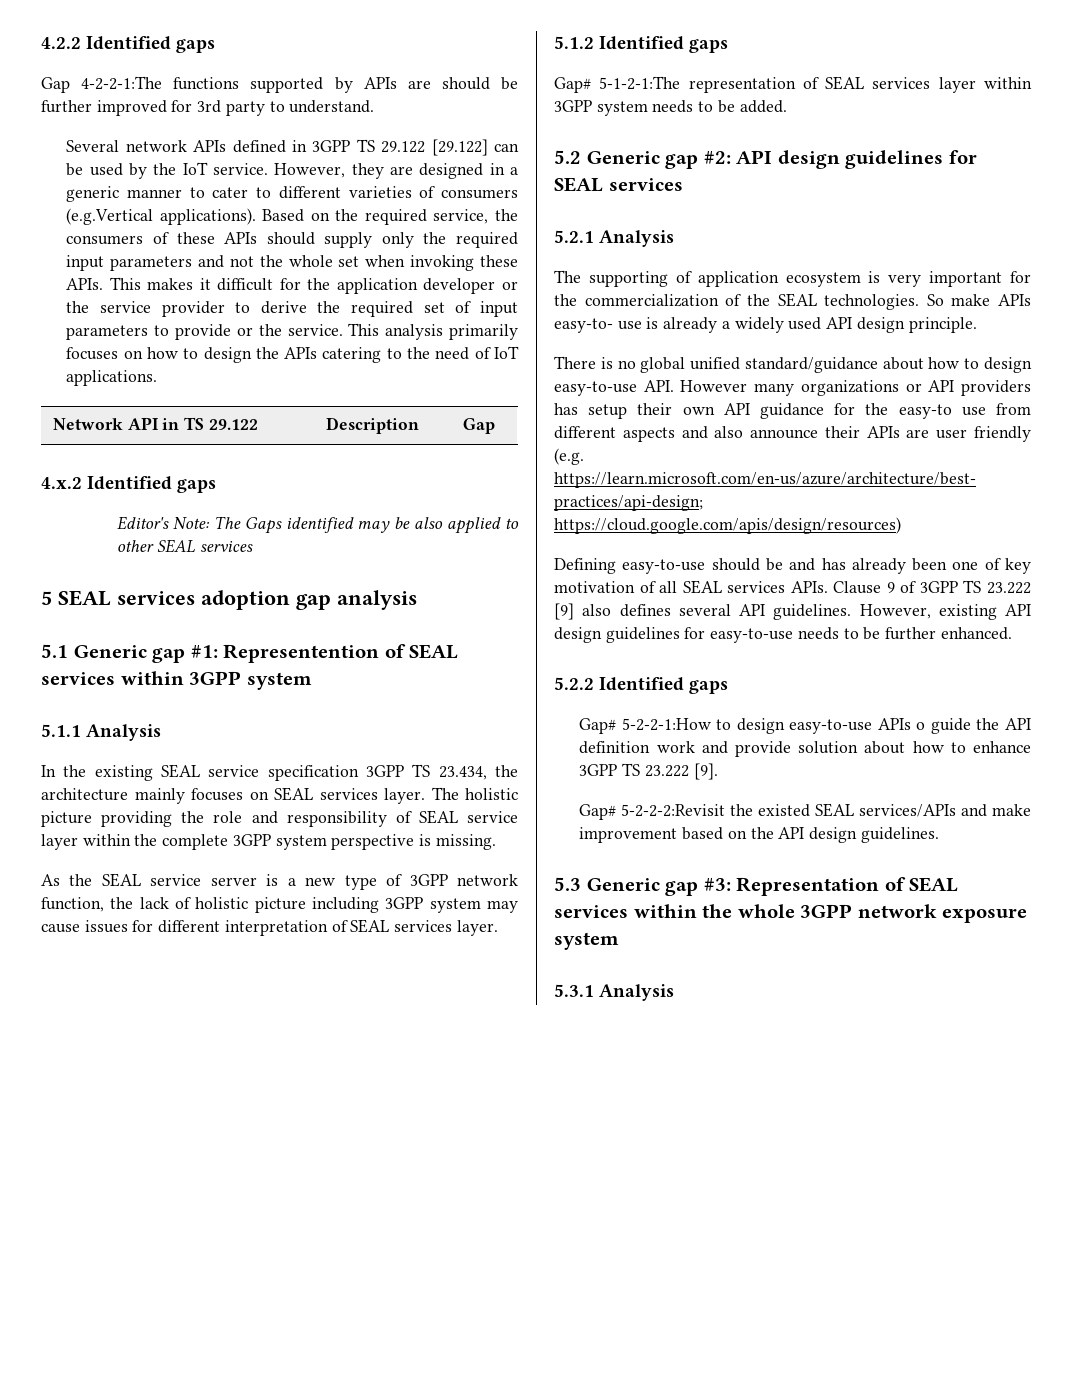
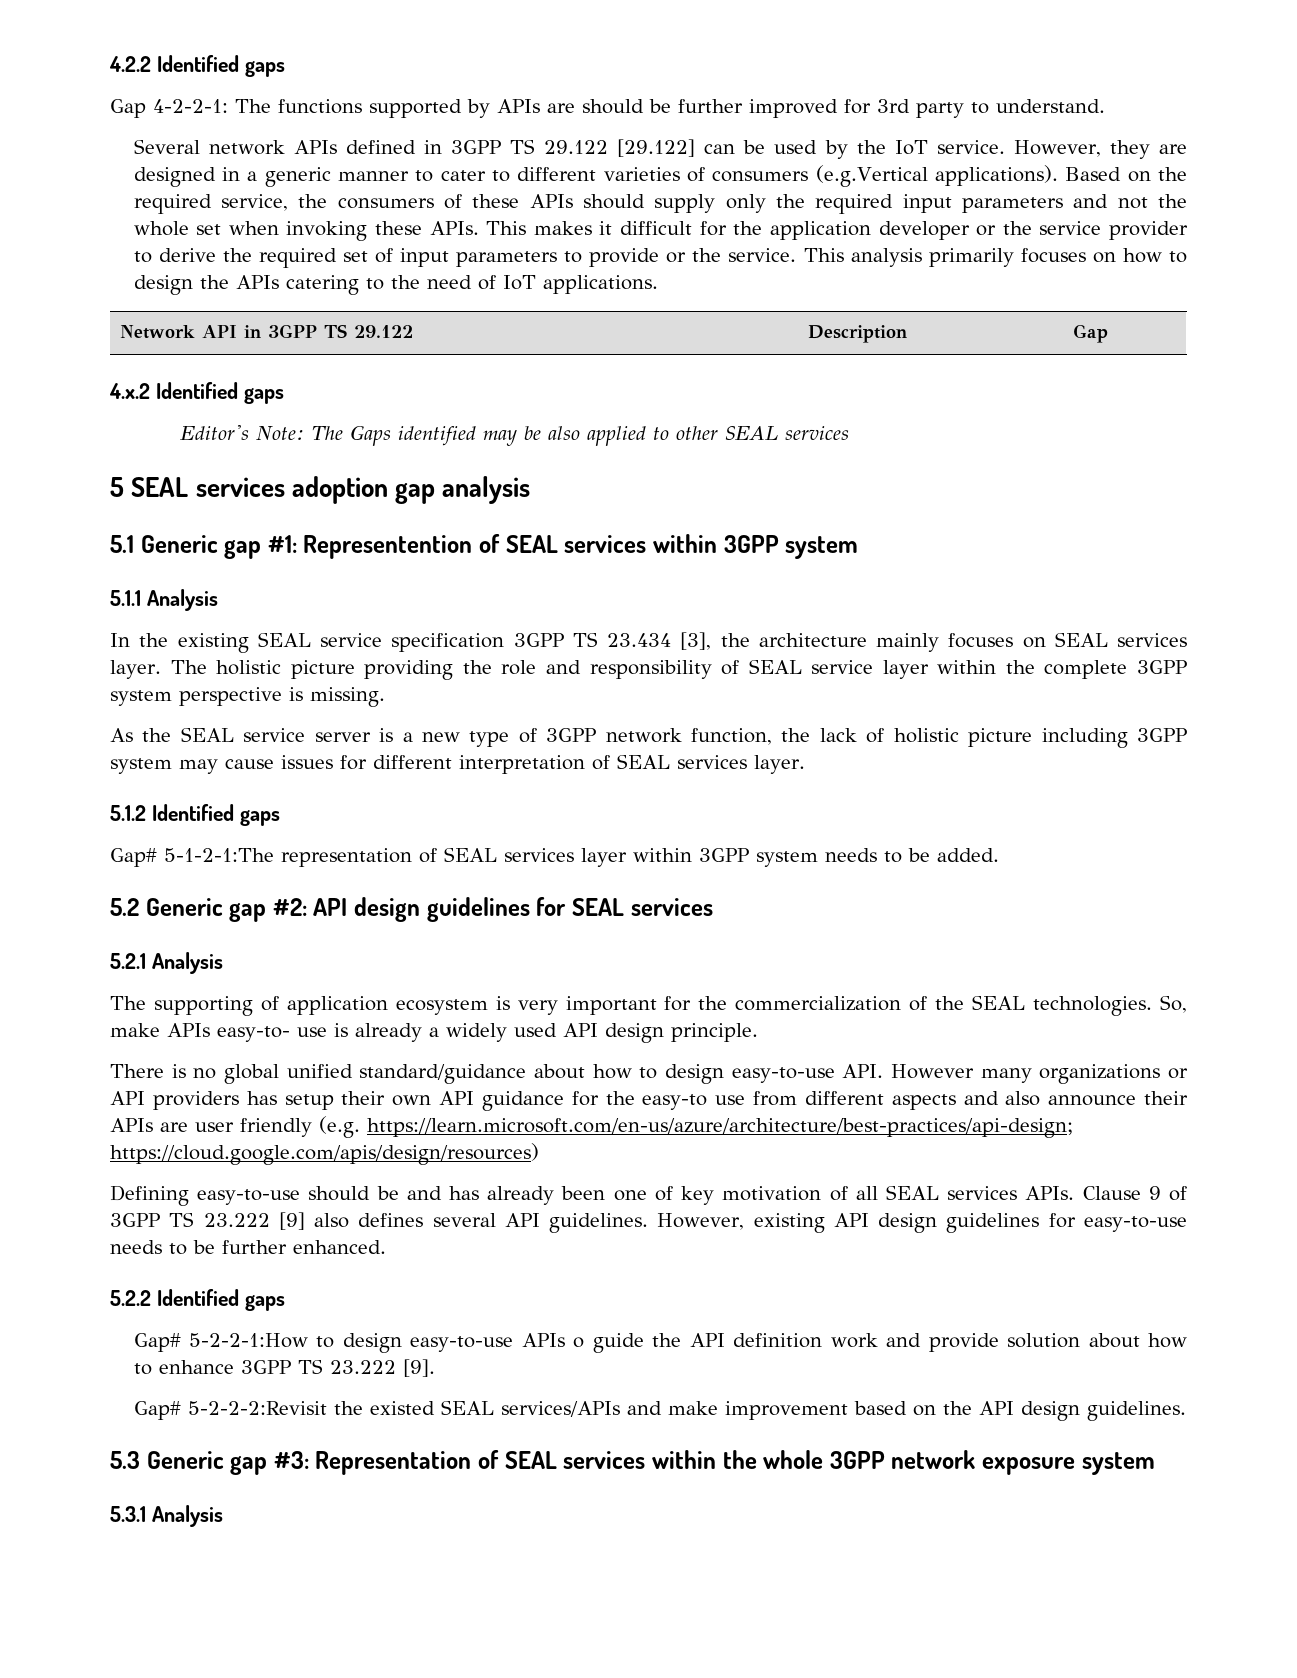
[81,76,163,90] 4-2-2-1:The -> [153,99,271,113] 4-2-2-1: The
(180, 424) none -> [267,324,317,338] 3GPP
[438,766,487,780] 23.434, -> [607,632,712,650] 23.434 [3],
[926,294,944,306] So -> [1159,995,1187,1013] So,

